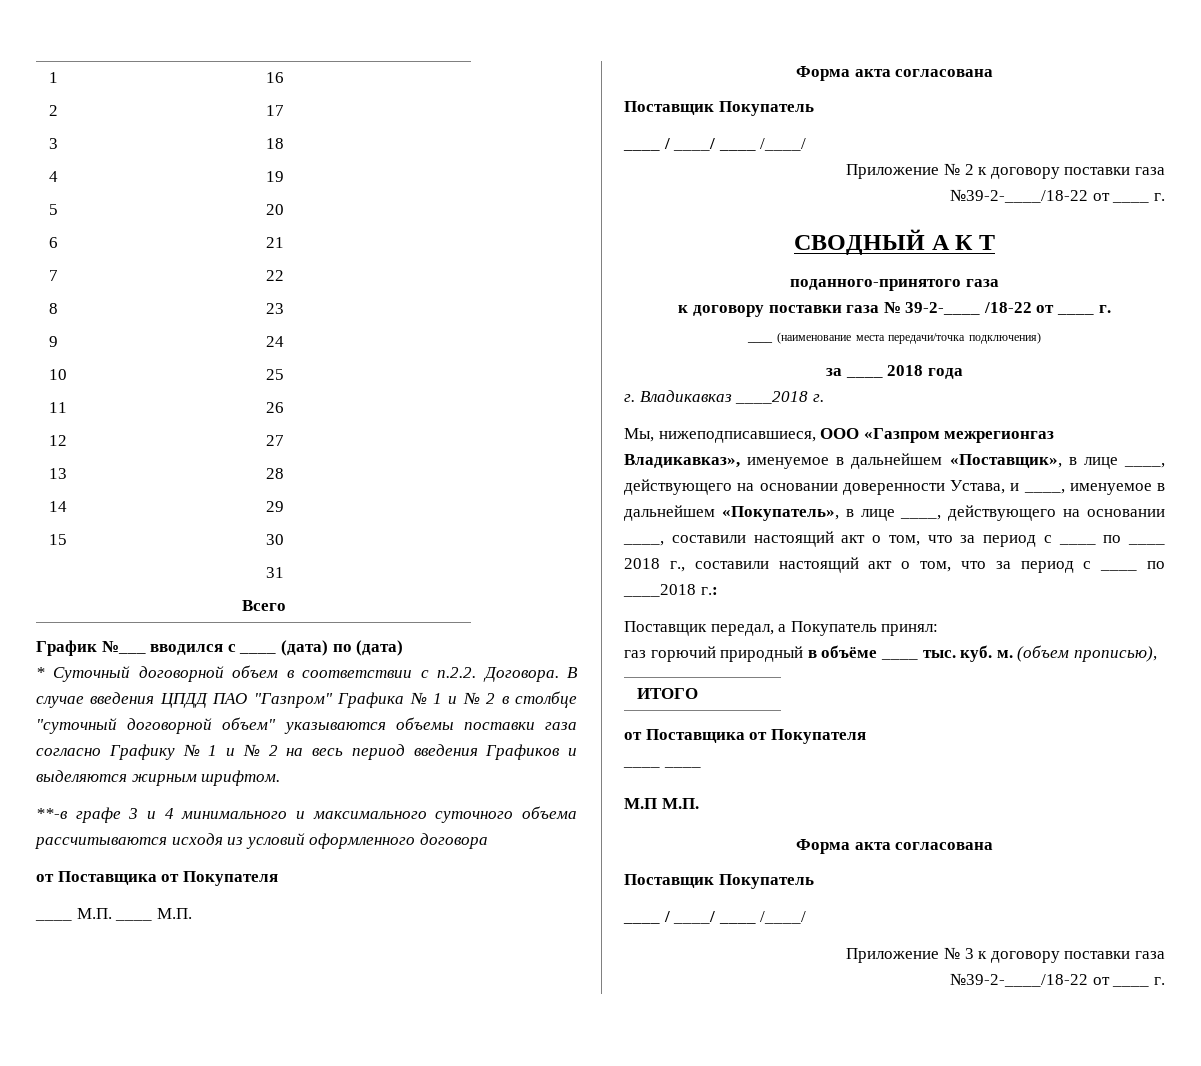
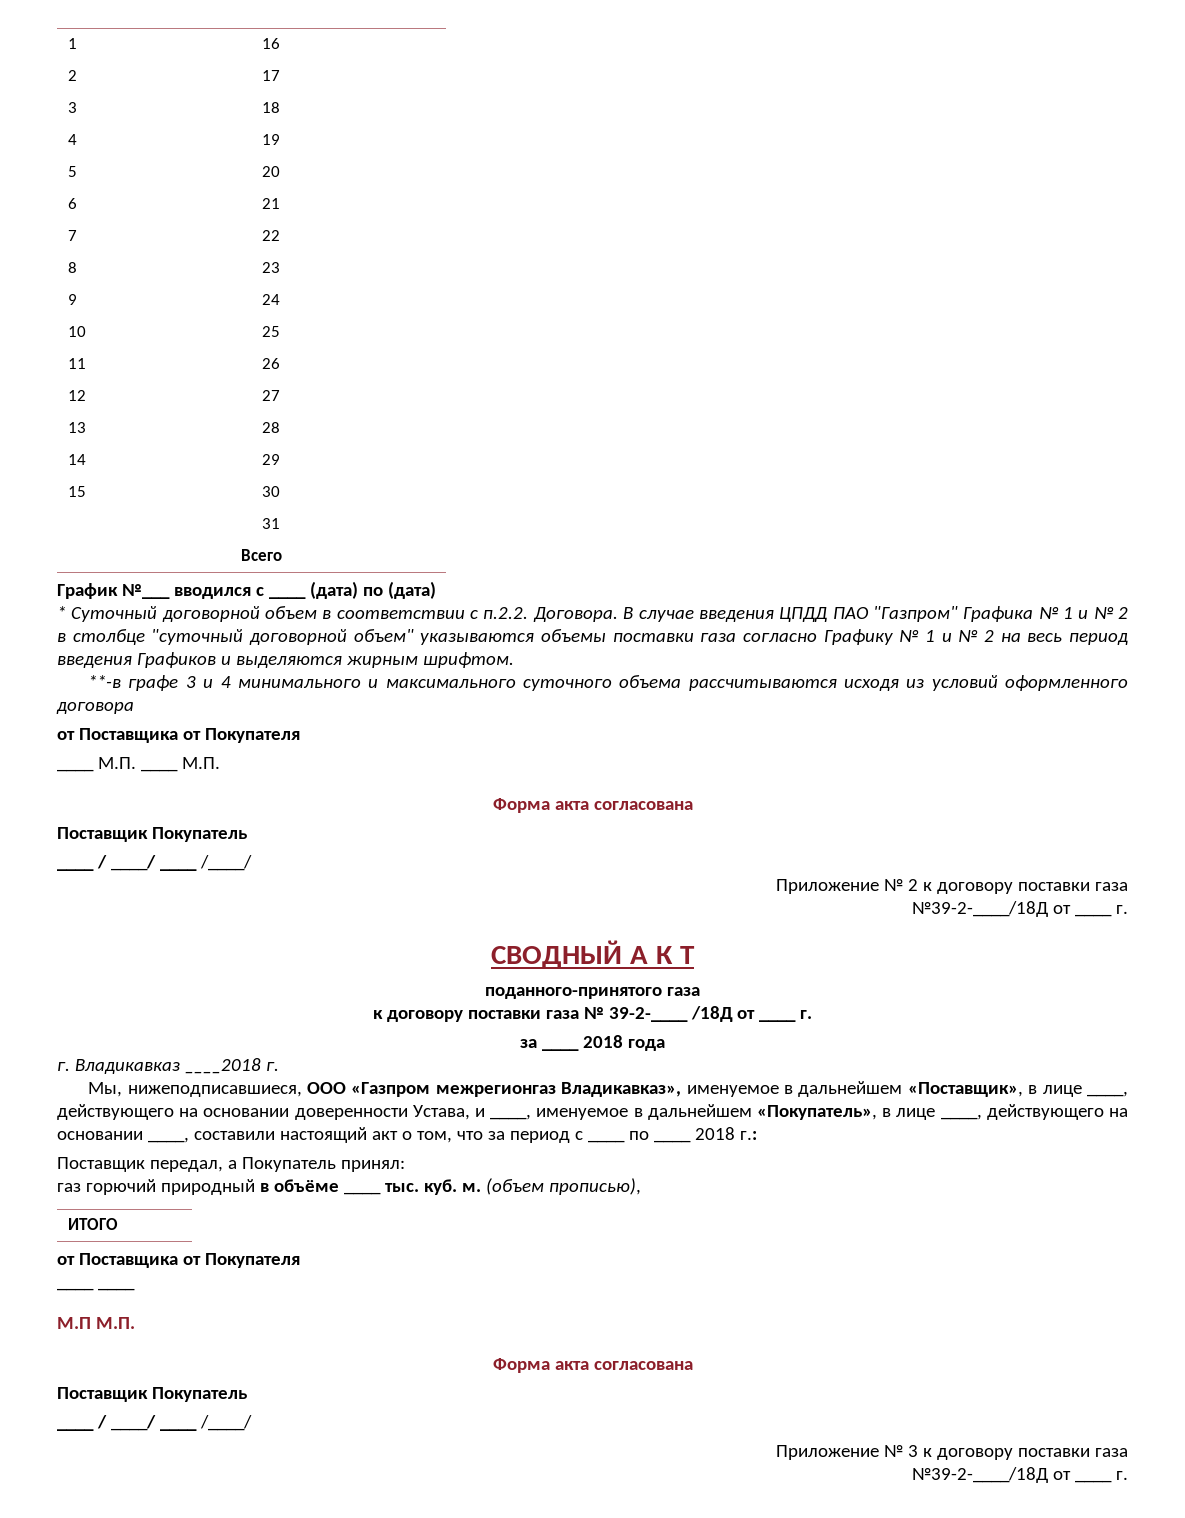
[950,189,1089,203] №39-2-____/18-22 -> [912,901,1049,917] №39-2-____/18Д
[983,302,1055,313] [1057,313,1095,315] [1098,305,1111,313] [747,332,1041,344] /18-22 от ____ г. // ____ (наименование места передачи/точка подключения) -> [690,1006,756,1022] [759,1019,797,1022] [800,1010,813,1019] /18Д от ____ г.
[669,557,1092,573] [1100,569,1138,571] [1147,561,1165,569] [623,584,696,597] г., составили настоящий акт о том, что за период с ____ по ____2018 -> (735, 1133) none
[950,973,1089,987] №39-2-____/18-22 -> [912,1467,1049,1483] №39-2-____/18Д

